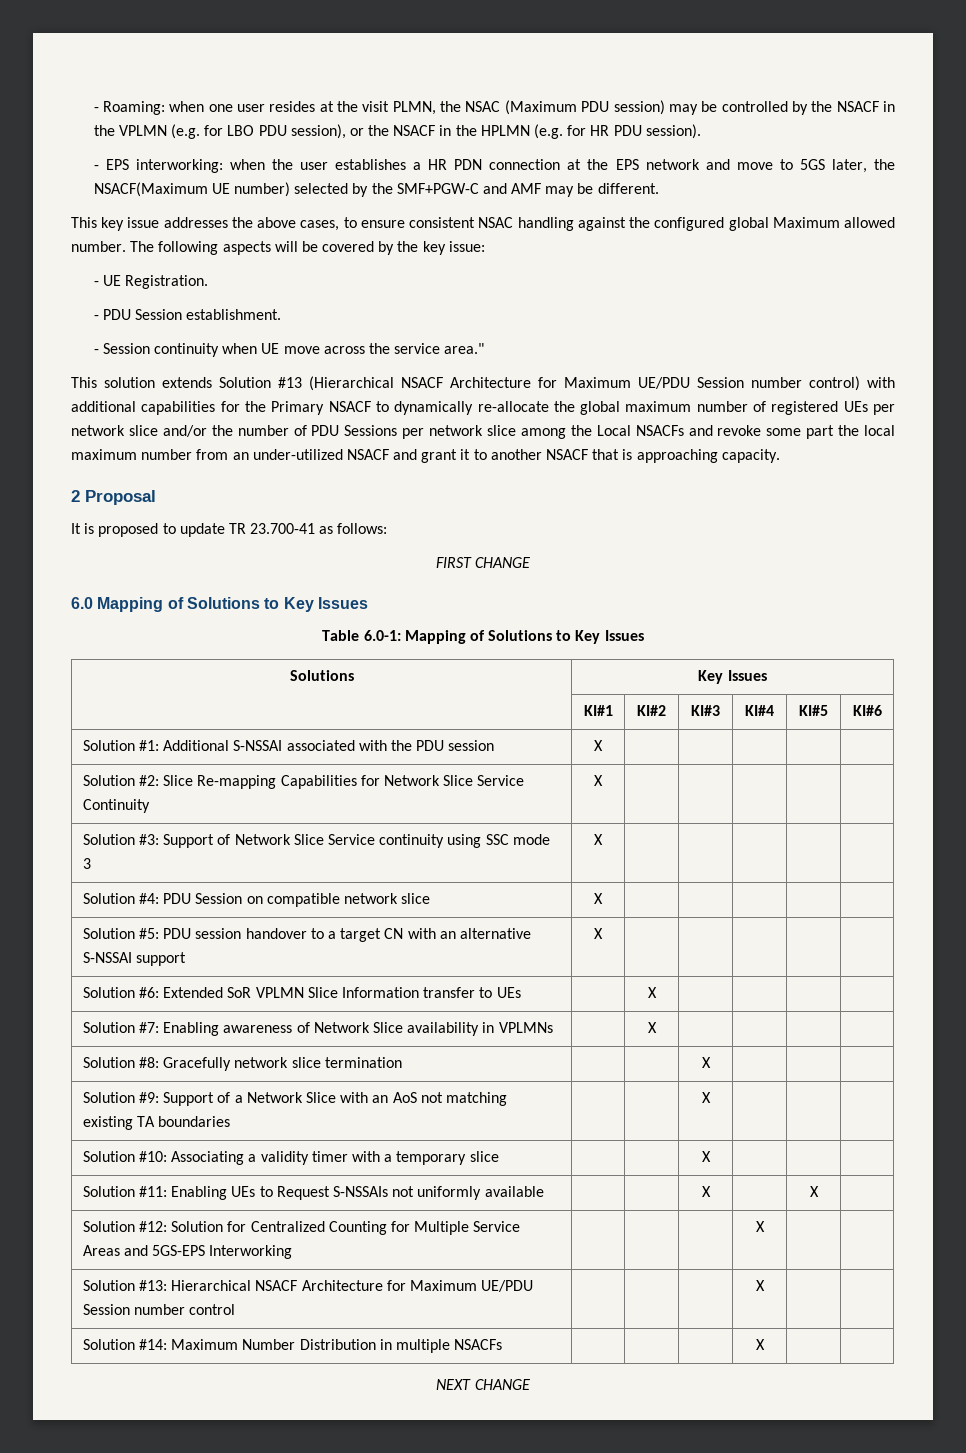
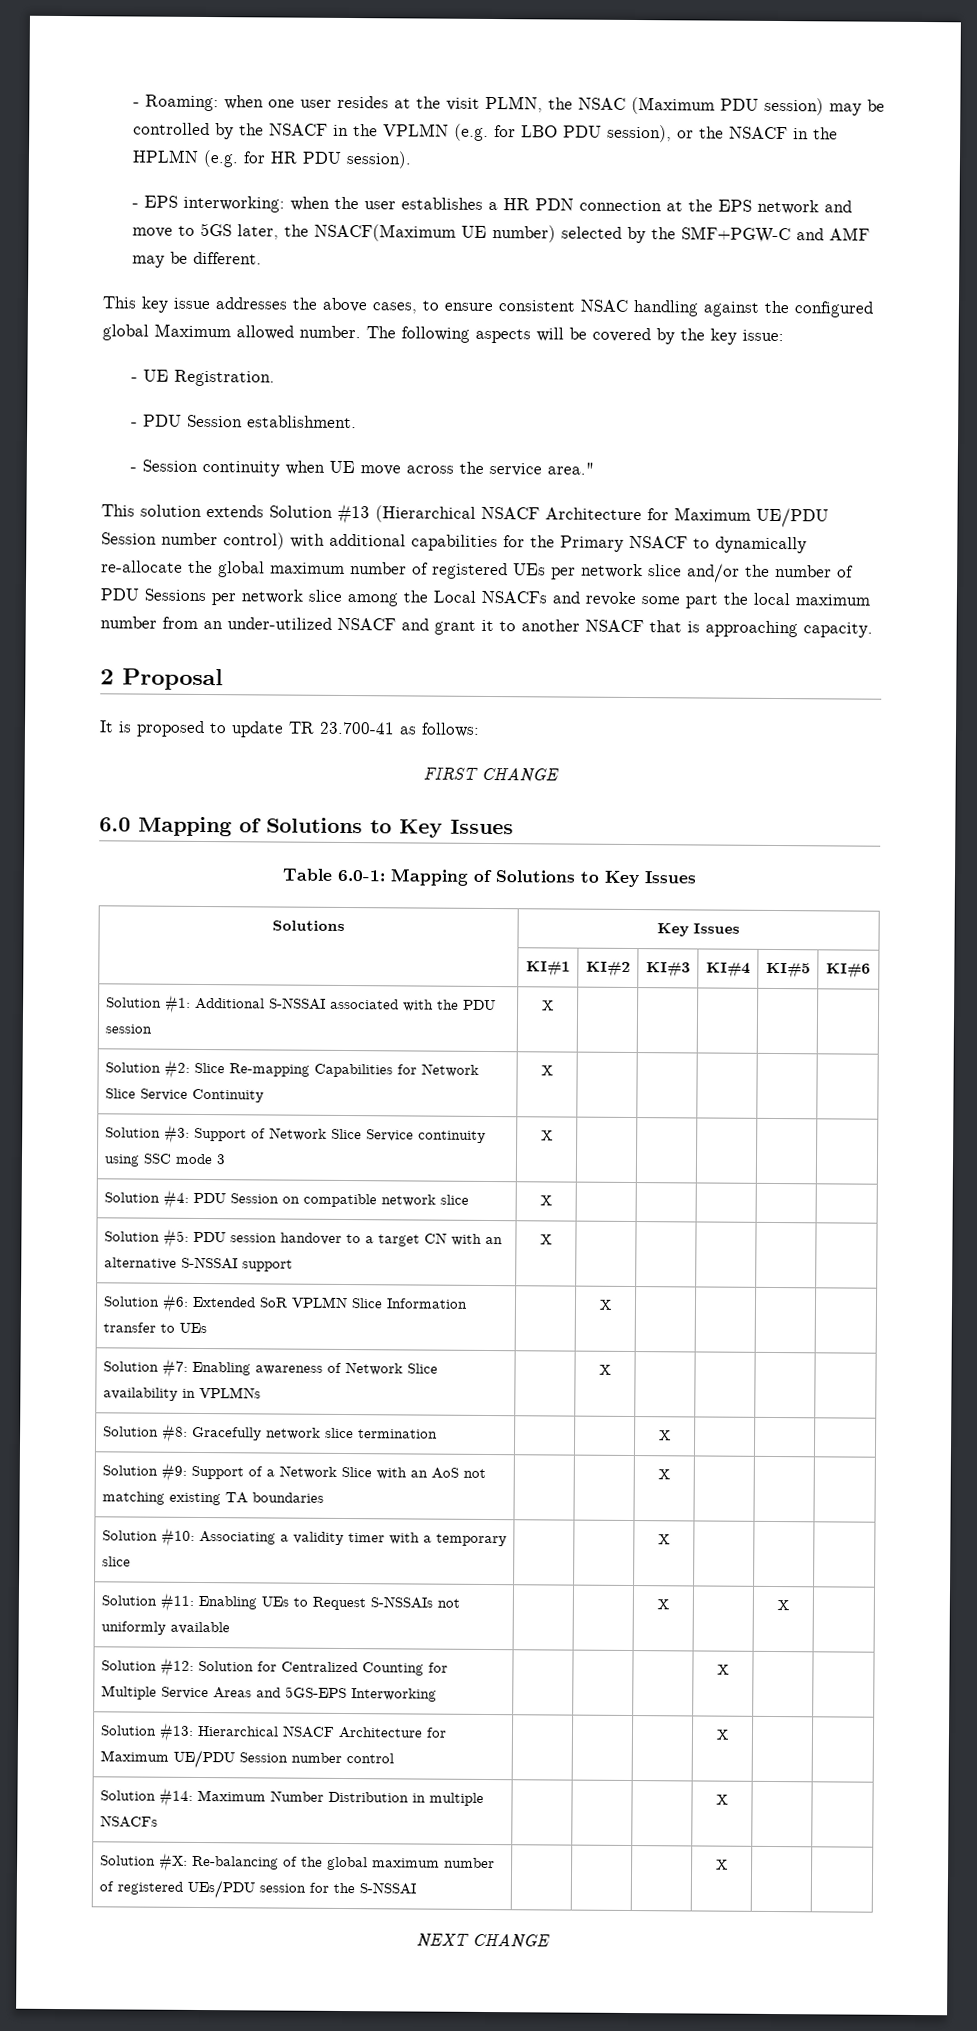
(765, 1344) none -> [99,1852,495,1872] [98,1879,416,1899] [716,1859,728,1870] // Solution #X: Re-balancing of the global maximum number of registered UEs/PDU session for the S-NSSAI | | | | X | |

